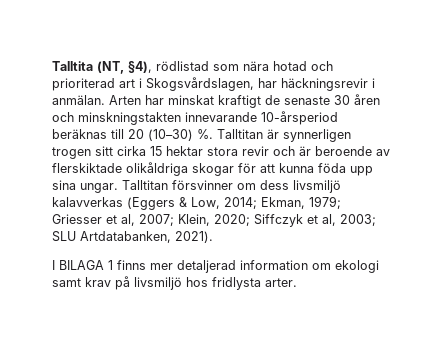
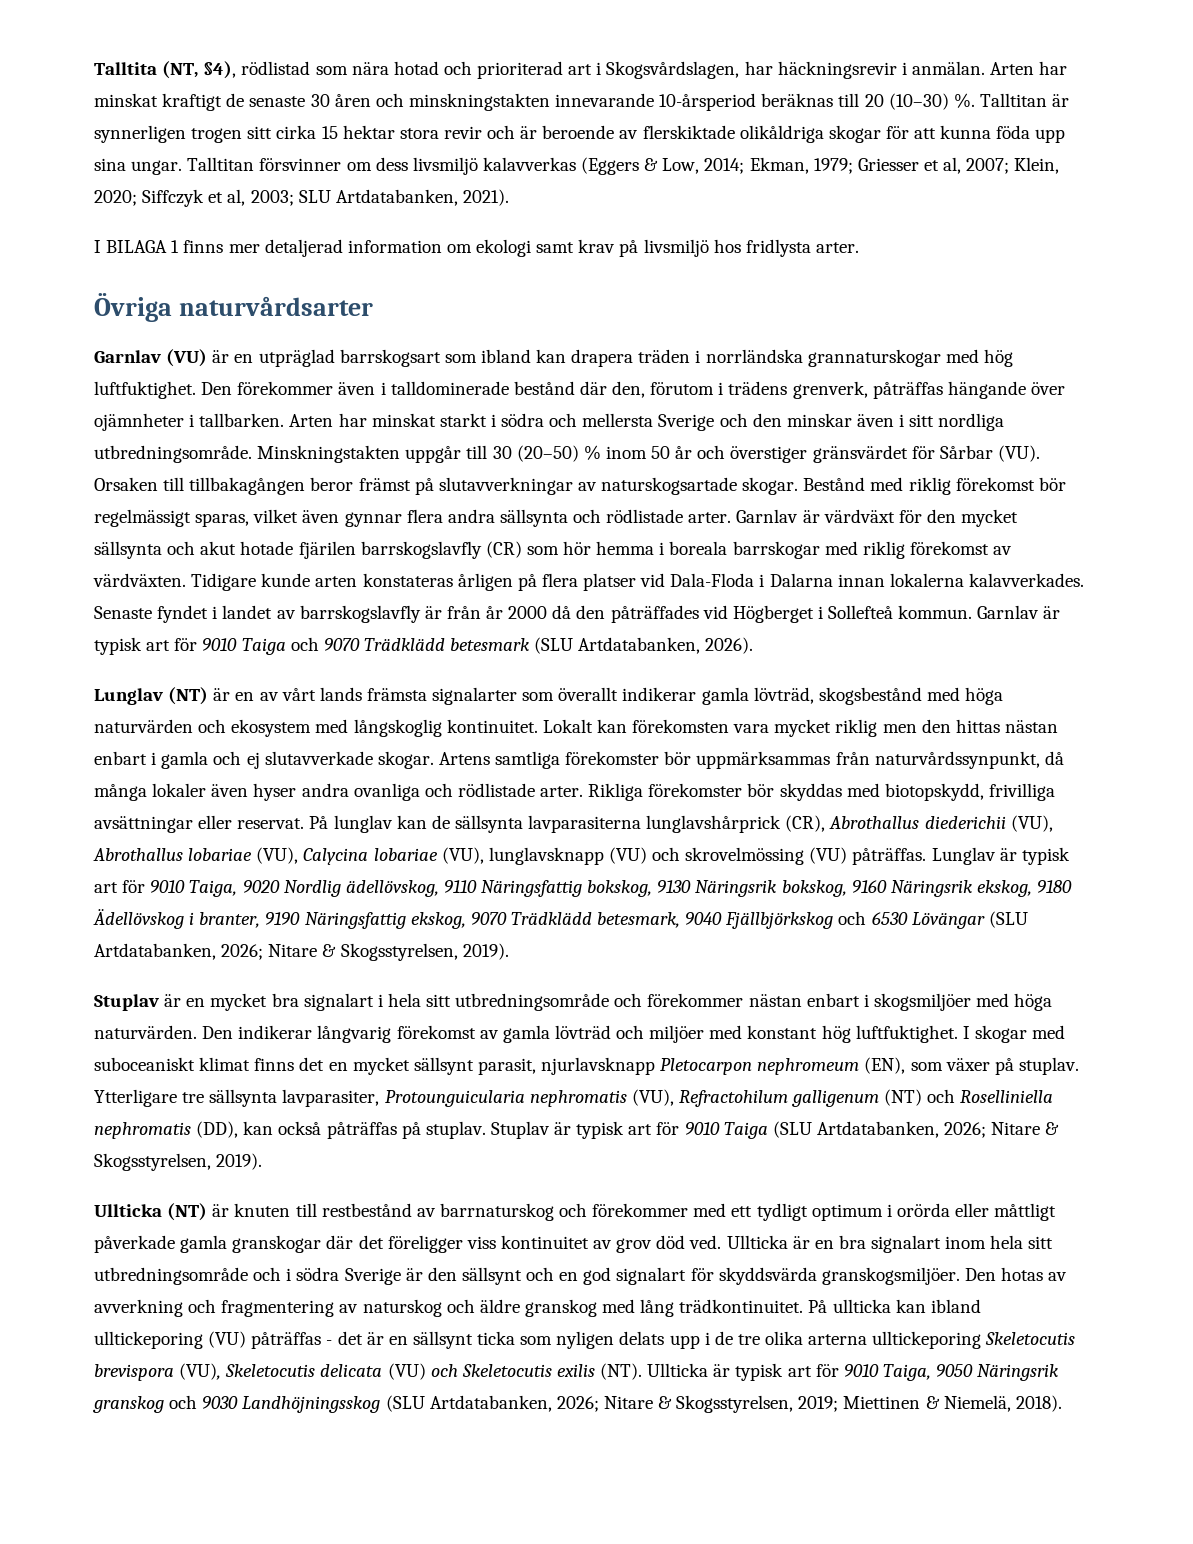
(297, 282) none -> [94,293,373,322] [94,349,1013,367] [94,381,1065,399] [94,413,1005,431] [94,445,1040,463] [94,477,1066,495] [94,509,1019,527] [94,541,1013,559] [93,573,1084,591] [94,605,1061,623] [94,637,754,655] [94,687,1004,705] [94,719,1058,737] [94,751,1064,769] [94,783,1055,801] [94,815,1053,833] [93,847,1070,865] [94,880,1073,897] [93,909,1028,929] [94,943,509,961] [94,993,1053,1011] [94,1025,1066,1043] [94,1057,1079,1075] [94,1089,1054,1107] [94,1121,1060,1139] [94,1153,263,1171] [94,1203,1057,1221] [94,1235,1054,1253] [94,1267,1068,1285] [94,1299,981,1317] [94,1331,1076,1349] [94,1363,1060,1381] [93,1395,1062,1413] // Övriga naturvårdsarter // Garnlav (VU) är en utpräglad barrskogsart som ibland kan drapera träden i norrländska grannaturskogar med hög luftfuktighet. Den förekommer även i talldominerade bestånd där den, förutom i trädens grenverk, påträffas hängande över ojämnheter i tallbarken. Arten har minskat starkt i södra och mellersta Sverige och den minskar även i sitt nordliga utbredningsområde. Minskningstakten uppgår till 30 (20–50) % inom 50 år och överstiger gränsvärdet för Sårbar (VU). Orsaken till tillbakagången beror främst på slutavverkningar av naturskogsartade skogar. Bestånd med riklig förekomst bör regelmässigt sparas, vilket även gynnar flera andra sällsynta och rödlistade arter. Garnlav är värdväxt för den mycket sällsynta och akut hotade fjärilen barrskogslavfly (CR) som hör hemma i boreala barrskogar med riklig förekomst av värdväxten. Tidigare kunde arten konstateras årligen på flera platser vid Dala-Floda i Dalarna innan lokalerna kalavverkades. Senaste fyndet i landet av barrskogslavfly är från år 2000 då den påträffades vid Högberget i Sollefteå kommun. Garnlav är typisk art för 9010 Taiga och 9070 Trädklädd betesmark (SLU Artdatabanken, 2026). // Lunglav (NT) är en av vårt lands främsta signalarter som överallt indikerar gamla lövträd, skogsbestånd med höga naturvärden och ekosystem med långskoglig kontinuitet. Lokalt kan förekomsten vara mycket riklig men den hittas nästan enbart i gamla och ej slutavverkade skogar. Artens samtliga förekomster bör uppmärksammas från naturvårdssynpunkt, då många lokaler även hyser andra ovanliga och rödlistade arter. Rikliga förekomster bör skyddas med biotopskydd, frivilliga avsättningar eller reservat. På lunglav kan de sällsynta lavparasiterna lunglavshårprick (CR), Abrothallus diederichii (VU), Abrothallus lobariae (VU), Calycina lobariae (VU), lunglavsknapp (VU) och skrovelmössing (VU) påträffas. Lunglav är typisk art för 9010 Taiga, 9020 Nordlig ädellövskog, 9110 Näringsfattig bokskog, 9130 Näringsrik bokskog, 9160 Näringsrik ekskog, 9180 Ädellövskog i branter, 9190 Näringsfattig ekskog, 9070 Trädklädd betesmark, 9040 Fjällbjörkskog och 6530 Lövängar (SLU Artdatabanken, 2026; Nitare & Skogsstyrelsen, 2019). // Stuplav är en mycket bra signalart i hela sitt utbredningsområde och förekommer nästan enbart i skogsmiljöer med höga naturvärden. Den indikerar långvarig förekomst av gamla lövträd och miljöer med konstant hög luftfuktighet. I skogar med suboceaniskt klimat finns det en mycket sällsynt parasit, njurlavsknapp Pletocarpon nephromeum (EN), som växer på stuplav. Ytterligare tre sällsynta lavparasiter, Protounguicularia nephromatis (VU), Refractohilum galligenum (NT) och Roselliniella nephromatis (DD), kan också påträffas på stuplav. Stuplav är typisk art för 9010 Taiga (SLU Artdatabanken, 2026; Nitare & Skogsstyrelsen, 2019). // Ullticka (NT) är knuten till restbestånd av barrnaturskog och förekommer med ett tydligt optimum i orörda eller måttligt påverkade gamla granskogar där det föreligger viss kontinuitet av grov död ved. Ullticka är en bra signalart inom hela sitt utbredningsområde och i södra Sverige är den sällsynt och en god signalart för skyddsvärda granskogsmiljöer. Den hotas av avverkning och fragmentering av naturskog och äldre granskog med lång trädkontinuitet. På ullticka kan ibland ulltickeporing (VU) påträffas - det är en sällsynt ticka som nyligen delats upp i de tre olika arterna ulltickeporing Skeletocutis brevispora (VU), Skeletocutis delicata (VU) och Skeletocutis exilis (NT). Ullticka är typisk art för 9010 Taiga, 9050 Näringsrik granskog och 9030 Landhöjningsskog (SLU Artdatabanken, 2026; Nitare & Skogsstyrelsen, 2019; Miettinen & Niemelä, 2018).

